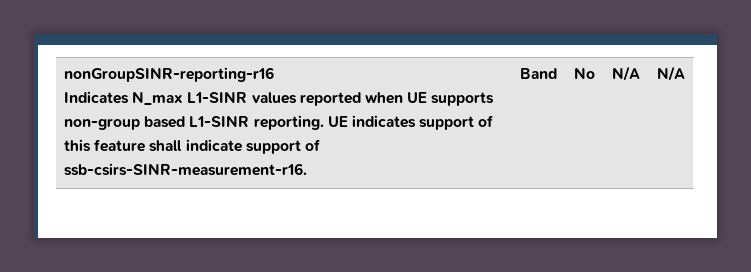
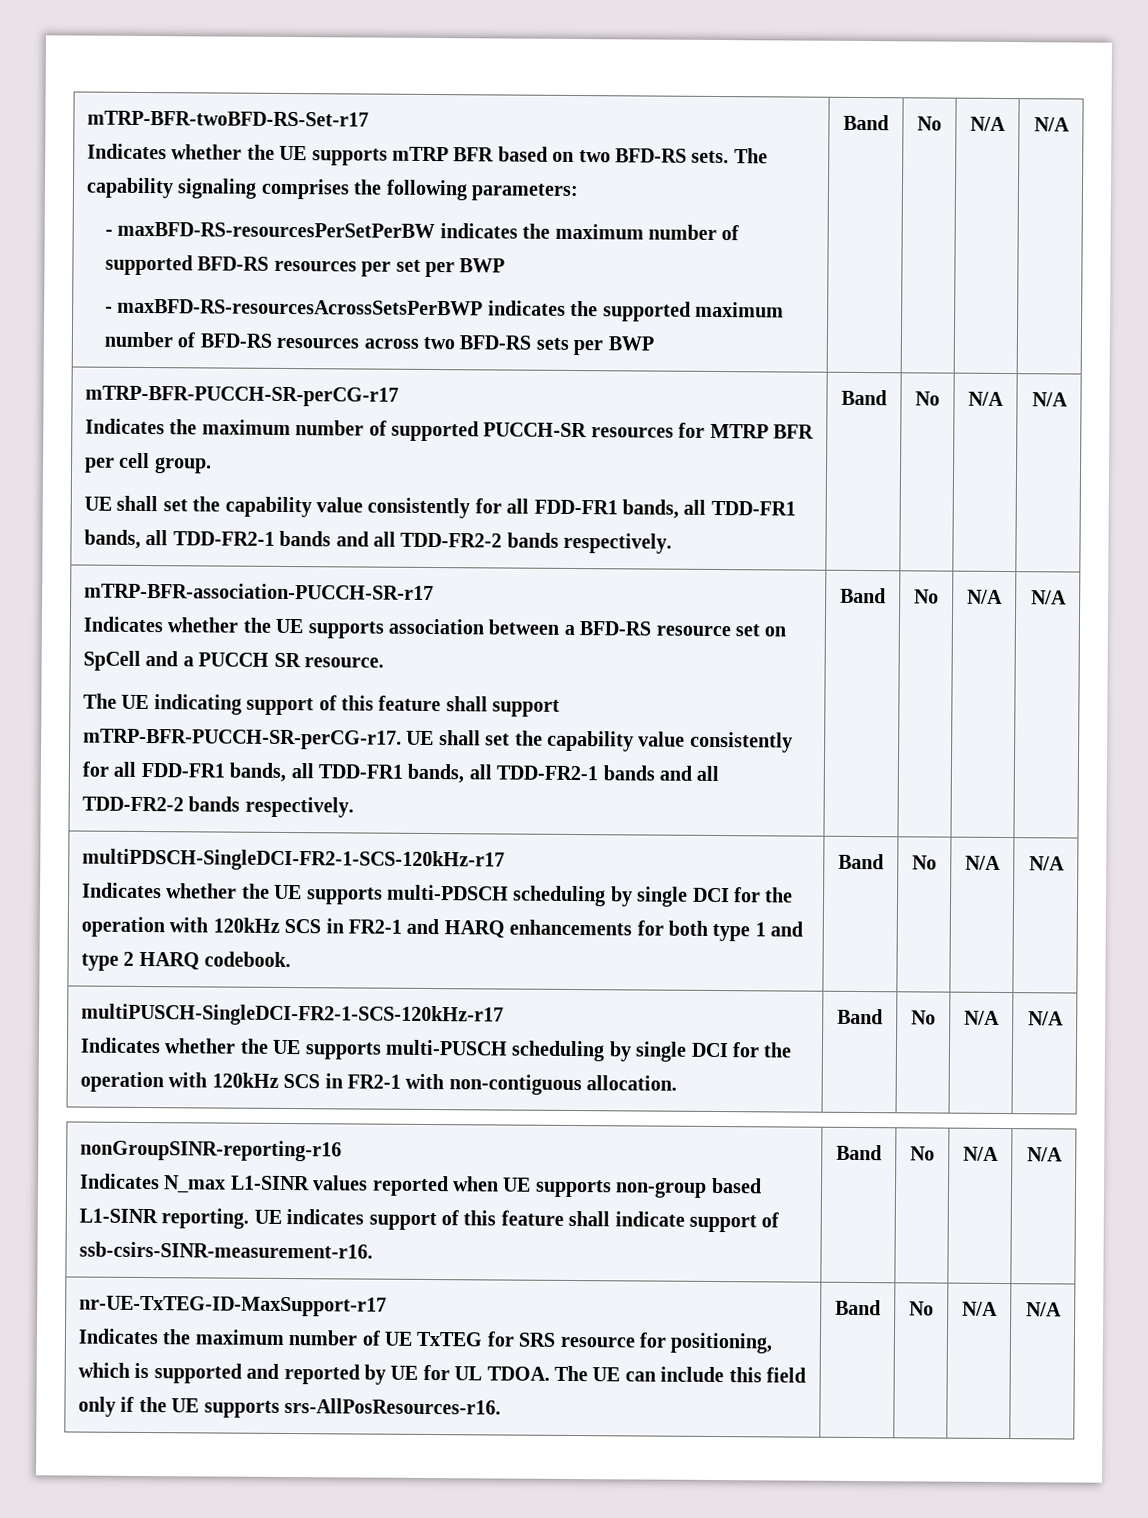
(64, 74) none -> [87,110,370,127] [87,143,768,166] [86,177,580,202] [105,221,740,241] [105,254,506,278] [105,298,785,322] [104,331,654,356] [843,114,889,131] [917,116,942,131] [970,116,1006,131] [1033,117,1070,132] [85,385,400,407] [85,418,815,442] [84,452,212,474] [84,495,796,519] [84,529,673,554] [841,389,887,406] [915,391,940,406] [968,391,1004,406] [1031,392,1068,407] [84,582,435,601] [83,616,787,639] [83,650,385,671] [83,693,561,717] [83,728,793,753] [82,761,720,784] [82,796,354,818] [840,587,886,604] [914,589,939,604] [967,589,1003,604] [1030,590,1067,605] [82,848,506,872] [82,882,794,907] [81,916,804,942] [81,951,292,971] [838,853,884,870] [912,855,937,870] [965,855,1001,870] [1028,856,1065,871] [81,1003,505,1027] [80,1037,793,1062] [80,1071,678,1096] [837,1008,883,1025] [911,1010,936,1025] [964,1010,1000,1025] [1027,1011,1064,1026] mTRP-BFR-twoBFD-RS-Set-r17 // Indicates whether the UE supports mTRP BFR based on two BFD-RS sets. The capability signaling comprises the following parameters: // - maxBFD-RS-resourcesPerSetPerBW indicates the maximum number of supported BFD-RS resources per set per BWP // - maxBFD-RS-resourcesAcrossSetsPerBWP indicates the supported maximum number of BFD-RS resources across two BFD-RS sets per BWP | Band | No | N/A | N/A // mTRP-BFR-PUCCH-SR-perCG-r17 // Indicates the maximum number of supported PUCCH-SR resources for MTRP BFR per cell group. // UE shall set the capability value consistently for all FDD-FR1 bands, all TDD-FR1 bands, all TDD-FR2-1 bands and all TDD-FR2-2 bands respectively. | Band | No | N/A | N/A // mTRP-BFR-association-PUCCH-SR-r17 // Indicates whether the UE supports association between a BFD-RS resource set on SpCell and a PUCCH SR resource. // The UE indicating support of this feature shall support mTRP-BFR-PUCCH-SR-perCG-r17. UE shall set the capability value consistently for all FDD-FR1 bands, all TDD-FR1 bands, all TDD-FR2-1 bands and all TDD-FR2-2 bands respectively. | Band | No | N/A | N/A // multiPDSCH-SingleDCI-FR2-1-SCS-120kHz-r17 // Indicates whether the UE supports multi-PDSCH scheduling by single DCI for the operation with 120kHz SCS in FR2-1 and HARQ enhancements for both type 1 and type 2 HARQ codebook. | Band | No | N/A | N/A // multiPUSCH-SingleDCI-FR2-1-SCS-120kHz-r17 // Indicates whether the UE supports multi-PUSCH scheduling by single DCI for the operation with 120kHz SCS in FR2-1 with non-contiguous allocation. | Band | No | N/A | N/A //
(685, 73) none -> [79,1295,388,1317] [78,1328,773,1354] [78,1362,807,1385] [78,1396,502,1418] [835,1299,881,1316] [909,1301,934,1316] [962,1301,998,1316] [1025,1302,1062,1317] // nr-UE-TxTEG-ID-MaxSupport-r17 // Indicates the maximum number of UE TxTEG for SRS resource for positioning, which is supported and reported by UE for UL TDOA. The UE can include this field only if the UE supports srs-AllPosResources-r16. | Band | No | N/A | N/A

